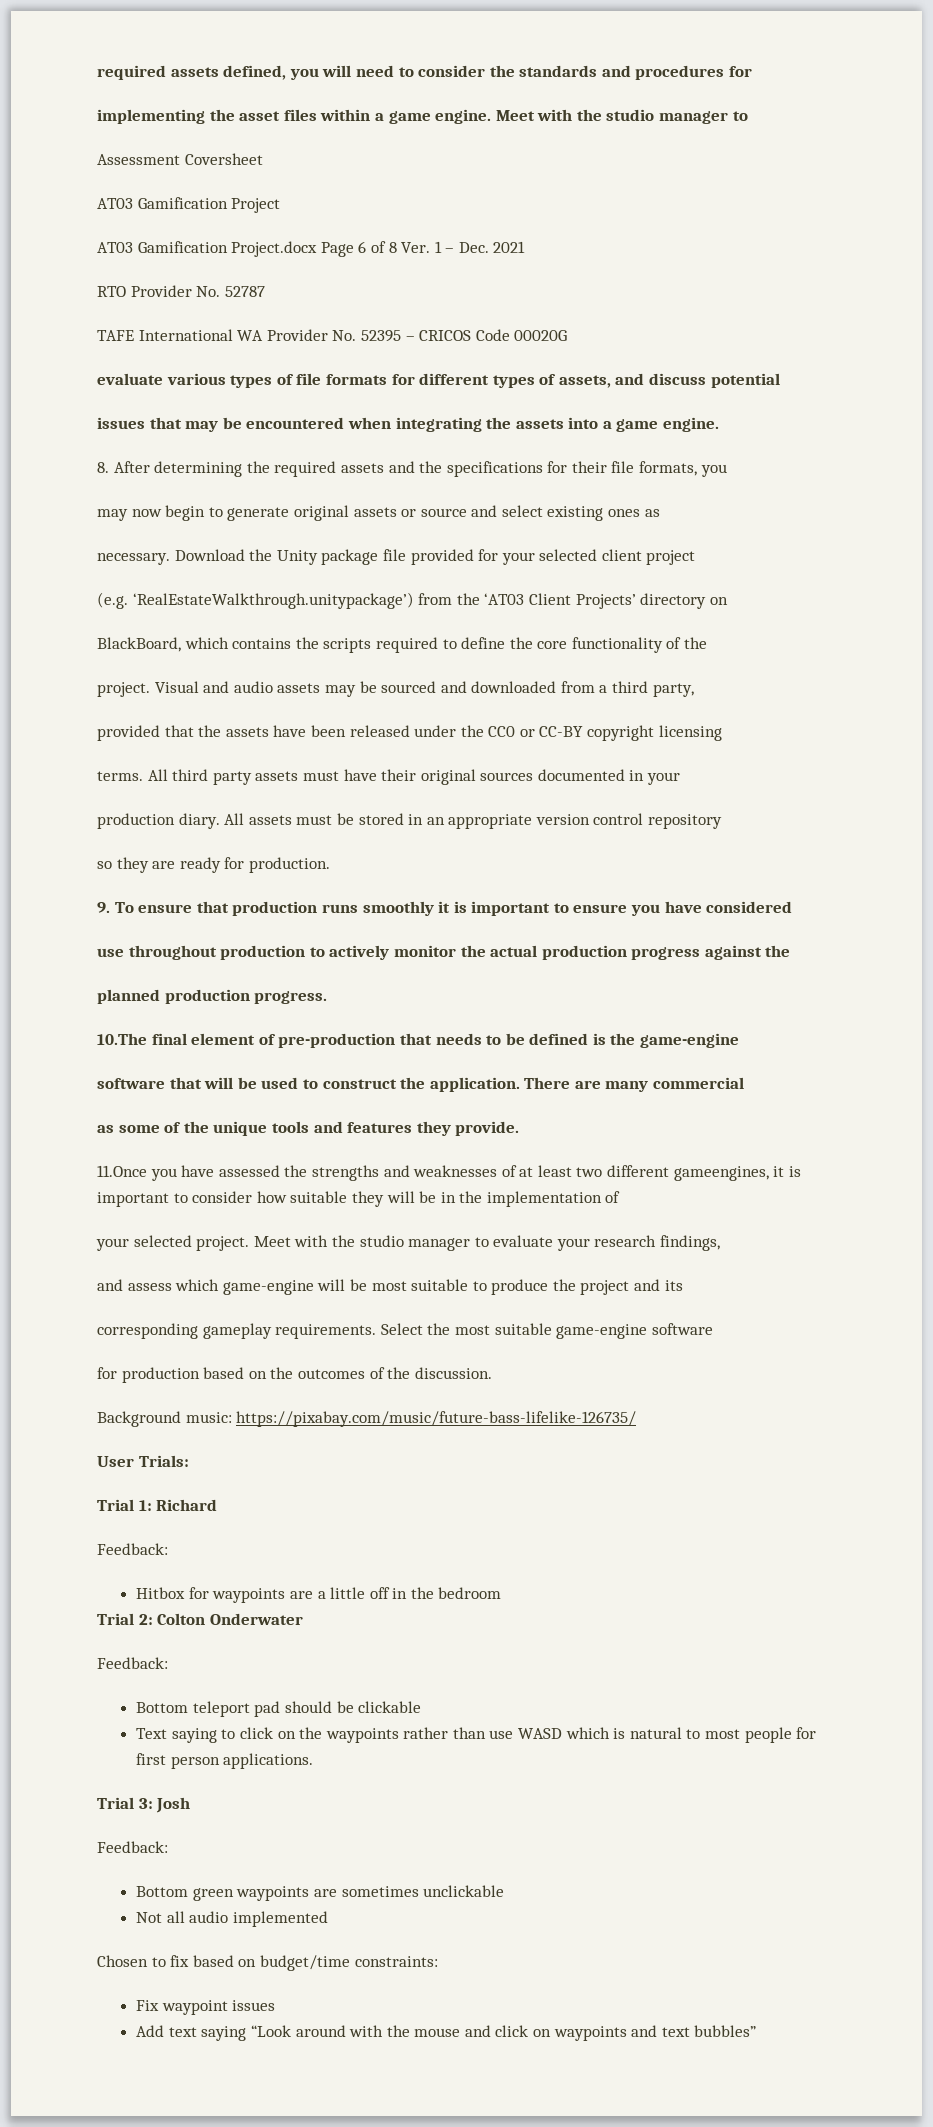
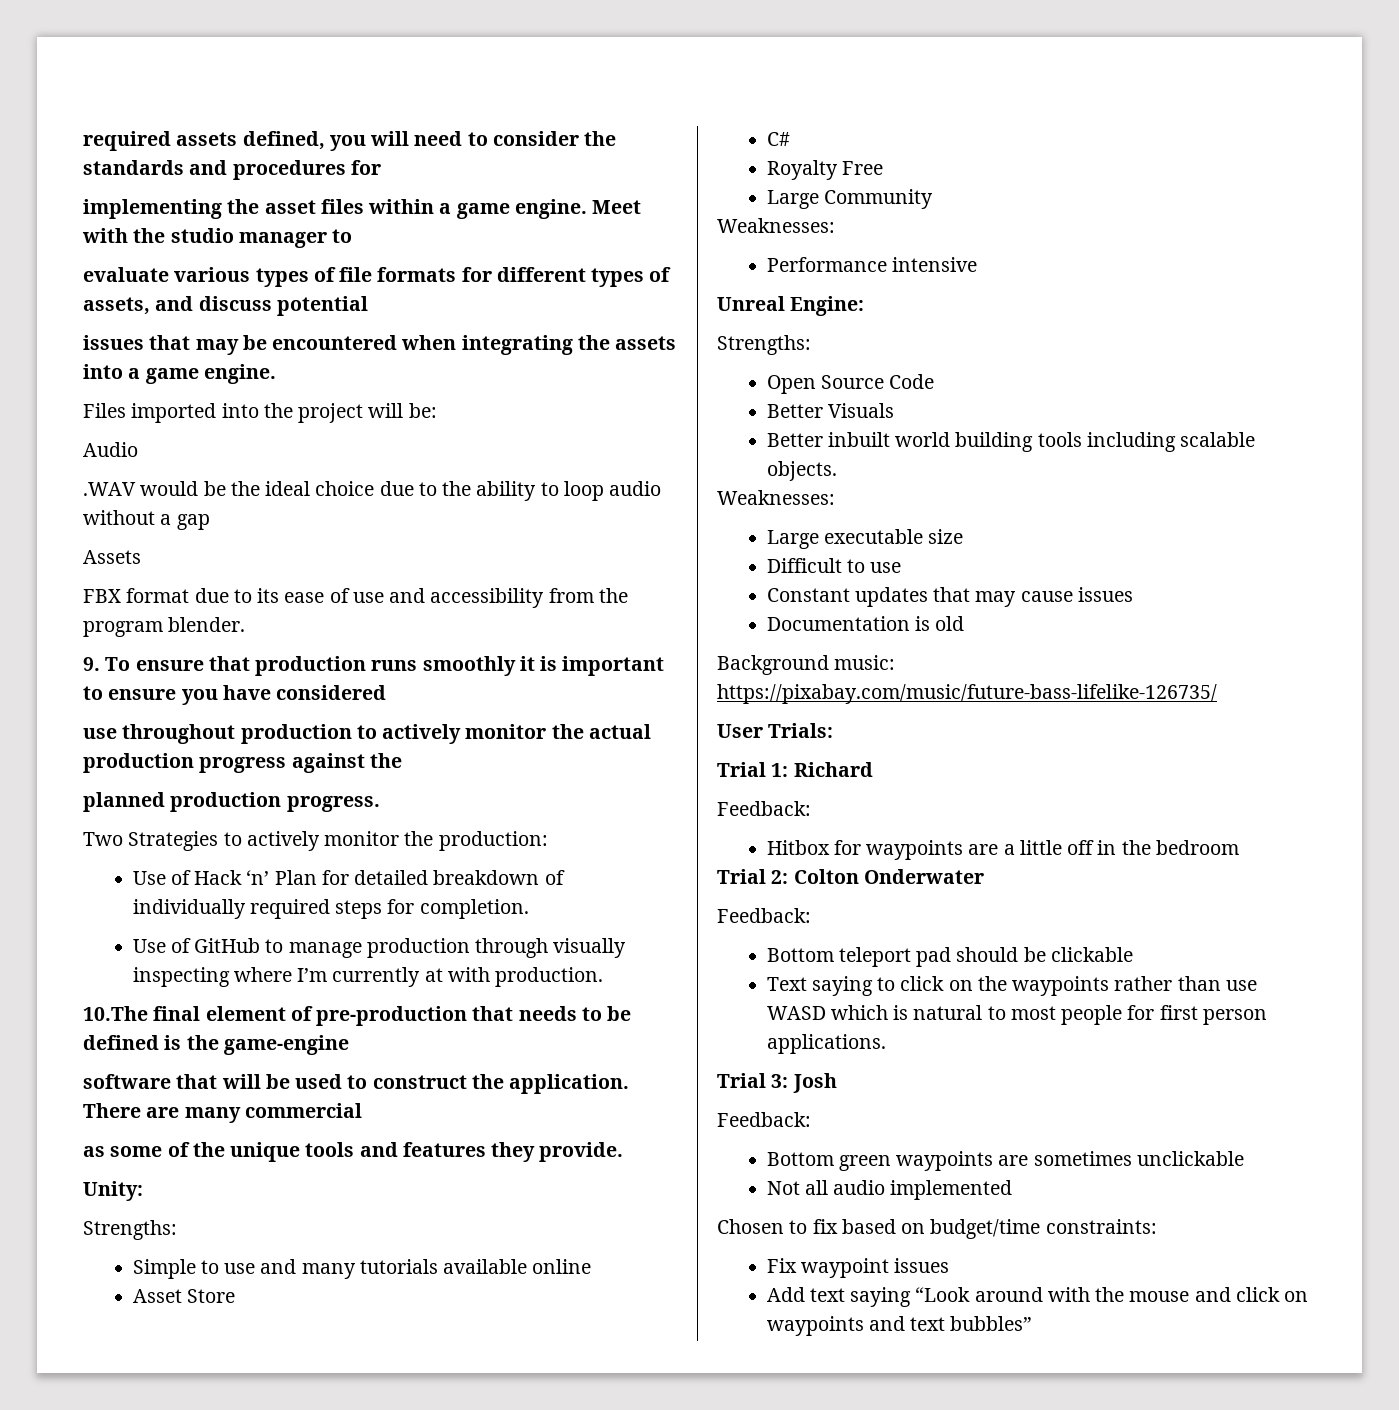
[97,153,263,165] [97,197,281,213] [97,241,526,257] [97,285,265,297] [97,329,568,342] // Assessment Coversheet // AT03 Gamification Project // AT03 Gamification Project.docx Page 6 of 8 Ver. 1 – Dec. 2021 // RTO Provider No. 52787 // TAFE International WA Provider No. 52395 – CRICOS Code 00020G -> (353, 236) none
[97,461,727,477] [97,505,660,521] [97,549,696,565] [97,592,728,609] [97,637,708,653] [97,681,694,697] [97,725,722,741] [97,769,681,785] [97,813,723,829] [97,857,330,873] 8. After determining the required assets and the specifications for their file formats, you // may now begin to generate original assets or source and select existing ones as // necessary. Download the Unity package file provided for your selected client project // (e.g. ‘RealEstateWalkthrough.unitypackage’) from the ‘AT03 Client Projects’ directory on // BlackBoard, which contains the scripts required to define the core functionality of the // project. Visual and audio assets may be sourced and downloaded from a third party, // provided that the assets have been released under the CC0 or CC-BY copyright licensing // terms. All third party assets must have their original sources documented in your // production diary. All assets must be stored in an appropriate version control repository // so they are ready for production. -> [83,403,437,423] [83,442,138,457] [83,481,662,501] [83,510,210,530] [83,550,141,564] [83,588,628,608] [83,617,246,637] Files imported into the project will be: // Audio // .WAV would be the ideal choice due to the ability to loop audio without a gap // Assets // FBX format due to its ease of use and accessibility from the program blender.
(328, 997) none -> [83,831,548,851] [132,870,565,885] [132,899,529,919] [132,938,627,958] [132,967,604,987] // Two Strategies to actively monitor the production: // Use of Hack ‘n’ Plan for detailed breakdown of individually required steps for completion. // Use of GitHub to manage production through visually inspecting where I’m currently at with production.
[97,1165,801,1181] [97,1191,621,1207] [96,1235,721,1251] [97,1279,683,1295] [97,1323,713,1339] [97,1367,492,1383] 11.Once you have assessed the strengths and weaknesses of at least two different gameengines, it is important to consider how suitable they will be in the implementation of // your selected project. Meet with the studio manager to evaluate your research findings, // and assess which game-engine will be most suitable to produce the project and its // corresponding gameplay requirements. Select the most suitable game-engine software // for production based on the outcomes of the discussion. -> [83,1181,143,1201] [83,1220,177,1240] [132,1259,592,1279] [132,1289,235,1303] [766,132,790,146] [766,160,883,180] [766,189,933,209] [717,218,835,233] [766,257,977,272] [717,296,865,316] [717,335,811,355] [766,374,935,394] [766,403,894,418] [766,432,1256,452] [766,461,837,481] [717,490,835,505] [766,529,964,549] [766,558,902,573] [766,587,1133,607] [766,616,965,631] Unity: // Strengths: // Simple to use and many tutorials available online // Asset Store // C# // Royalty Free // Large Community // Weaknesses: // Performance intensive // Unreal Engine: // Strengths: // Open Source Code // Better Visuals // Better inbuilt world building tools including scalable objects. // Weaknesses: // Large executable size // Difficult to use // Constant updates that may cause issues // Documentation is old

